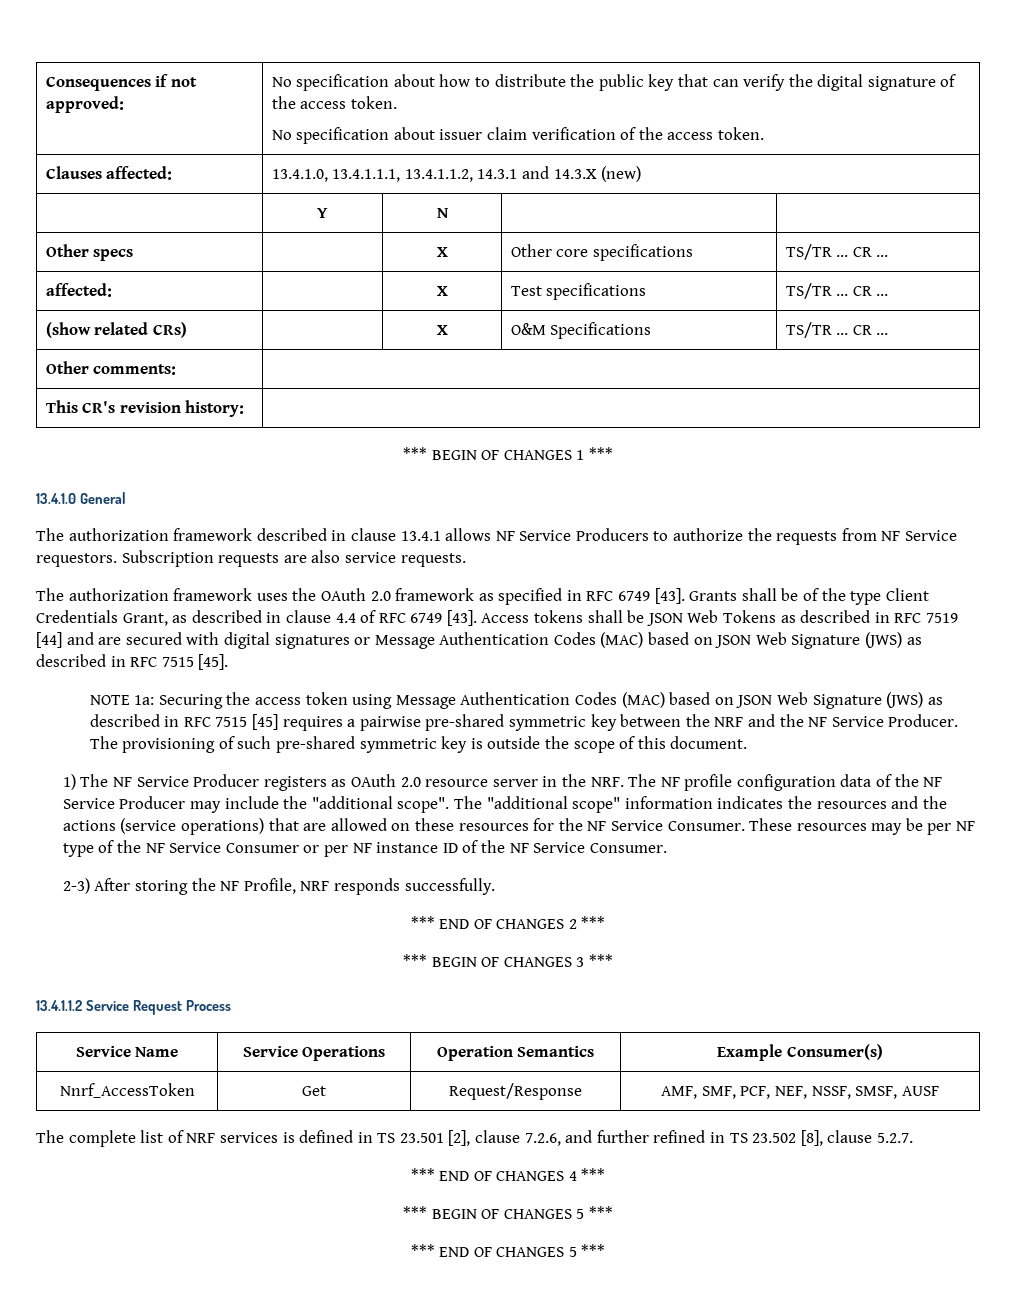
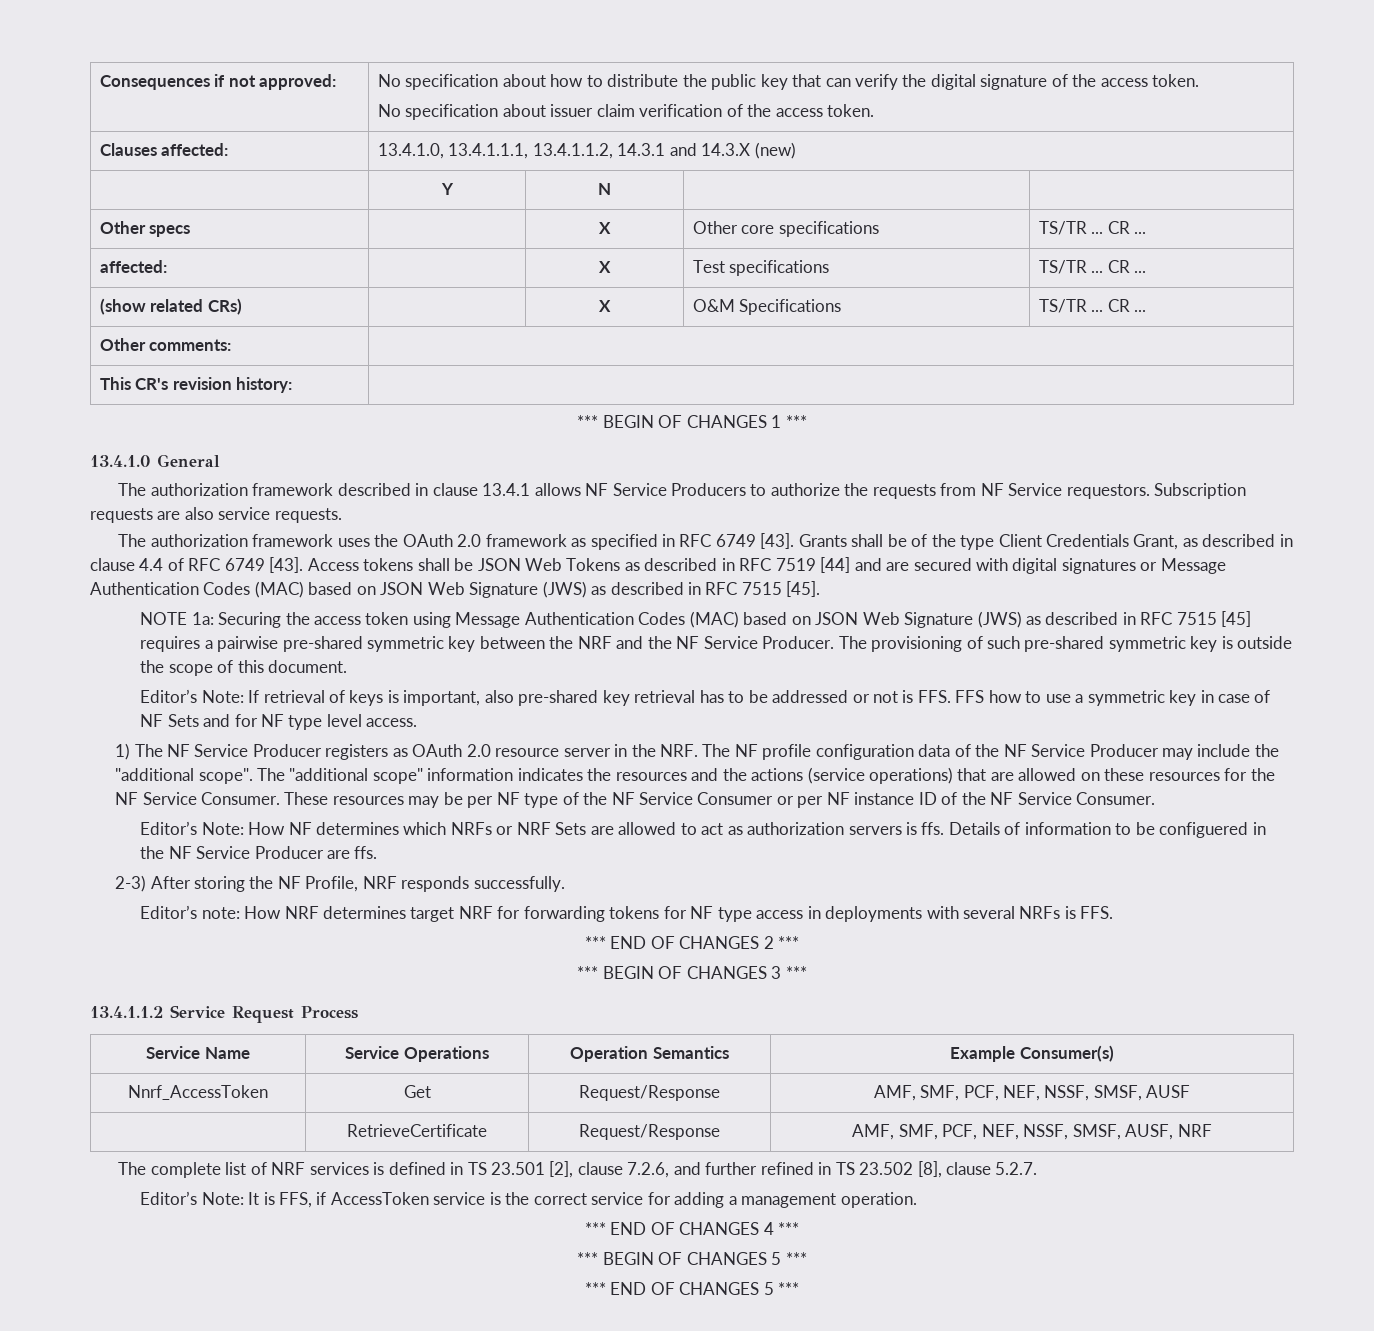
(748, 742) none -> [140,689,1271,706] [140,714,418,730] // Editor’s Note: If retrieval of keys is important, also pre-shared key retrieval has to be addressed or not is FFS. FFS how to use a symmetric key in case of NF Sets and for NF type level access.
(667, 848) none -> [140,821,1266,838] [140,846,378,859] // Editor’s Note: How NF determines which NRFs or NRF Sets are allowed to act as authorization servers is ffs. Details of information to be configuered in the NF Service Producer are ffs.
(495, 886) none -> [140,905,1114,922] // Editor’s note: How NRF determines target NRF for forwarding tokens for NF type access in deployments with several NRFs is FFS.
(939, 1091) none -> [347,1124,487,1137] [579,1124,720,1140] [852,1124,1212,1140] // | RetrieveCertificate | Request/Response | AMF, SMF, PCF, NEF, NSSF, SMSF, AUSF, NRF
(913, 1138) none -> [140,1191,917,1208] // Editor’s Note: It is FFS, if AccessToken service is the correct service for adding a management operation.

